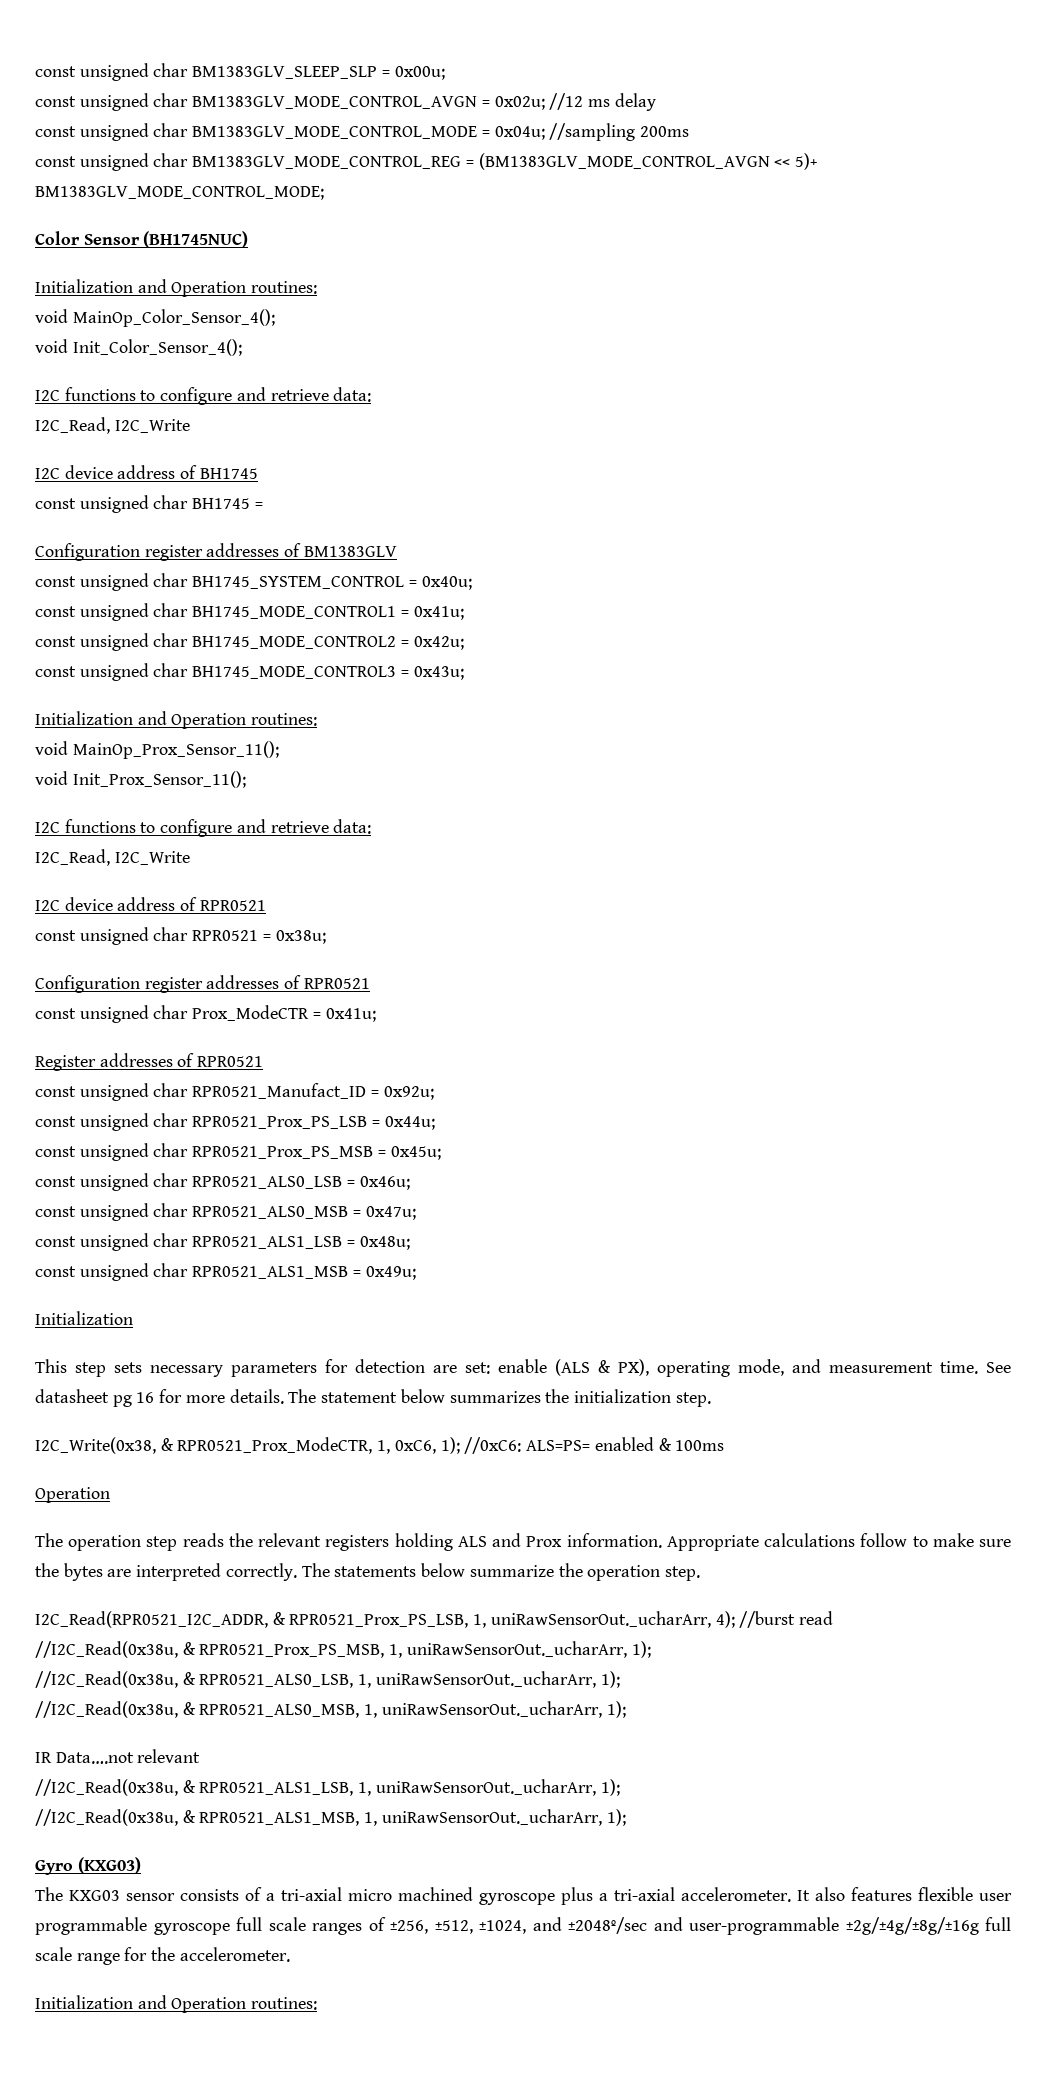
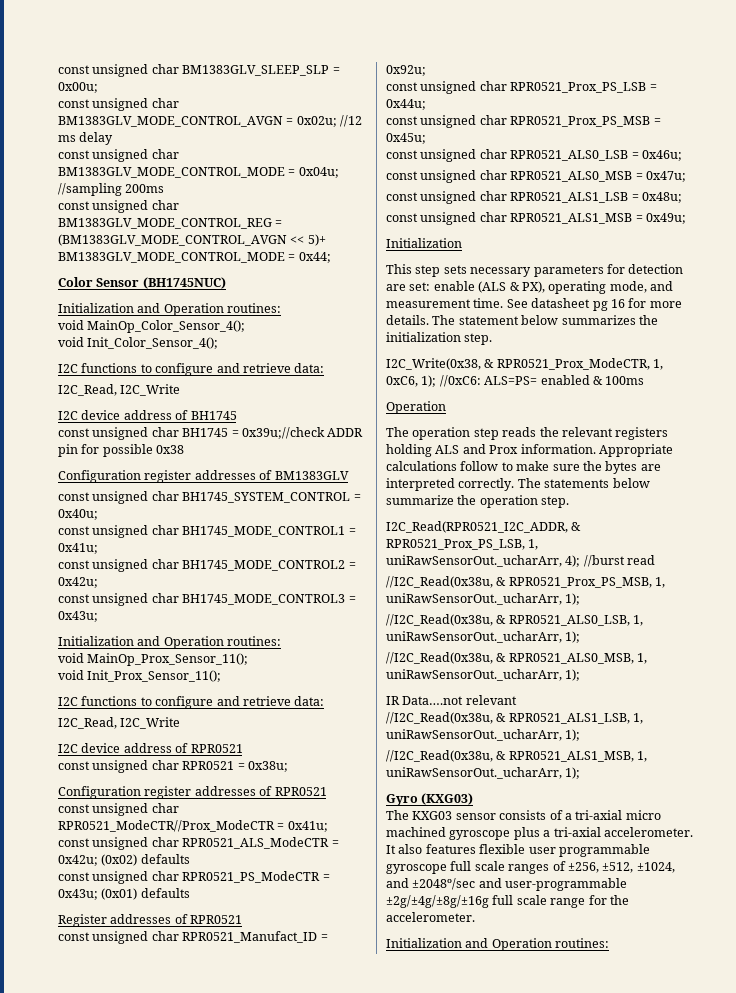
[35,186,324,200] BM1383GLV_MODE_CONTROL_MODE; -> [58,252,331,263] BM1383GLV_MODE_CONTROL_MODE = 0x44;
(263, 505) none -> [241,427,364,439] [58,444,185,457] 0x39u;//check ADDR pin for possible 0x38
[192,1005,376,1022] Prox_ModeCTR = 0x41u; -> [58,820,328,832] [58,837,339,850] [58,854,190,866] [58,871,330,884] [58,888,190,900] RPR0521_ModeCTR//Prox_ModeCTR = 0x41u; // const unsigned char RPR0521_ALS_ModeCTR = 0x42u; (0x02) defaults // const unsigned char RPR0521_PS_ModeCTR = 0x43u; (0x01) defaults

